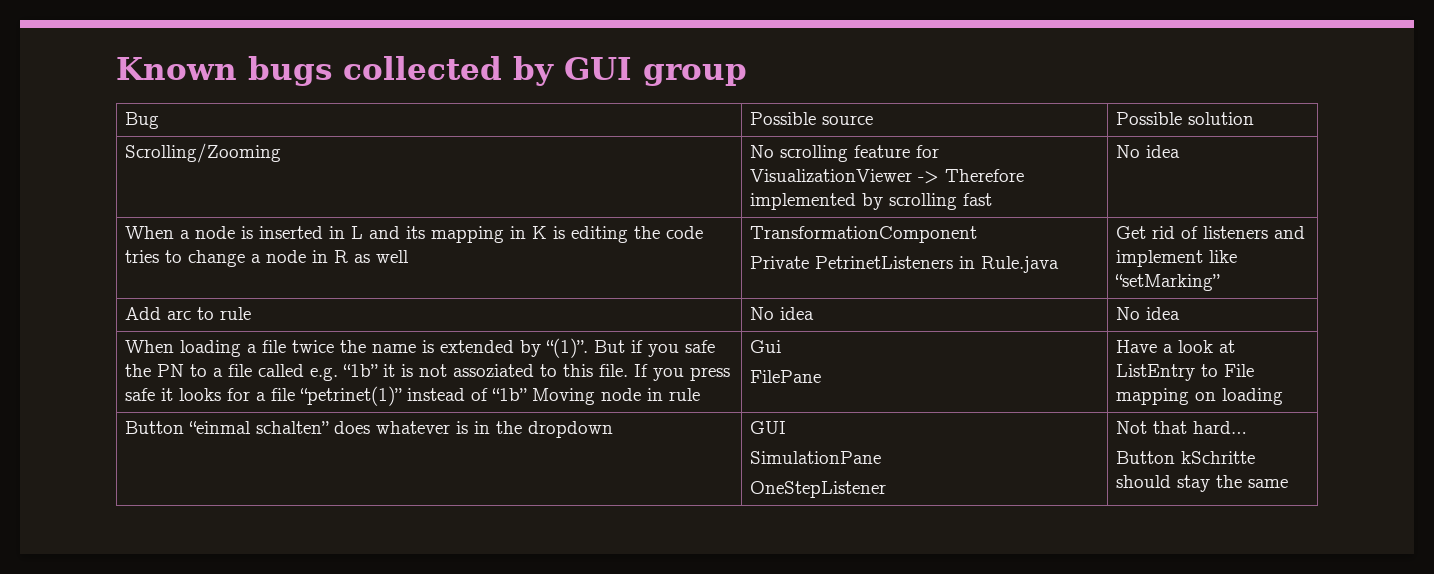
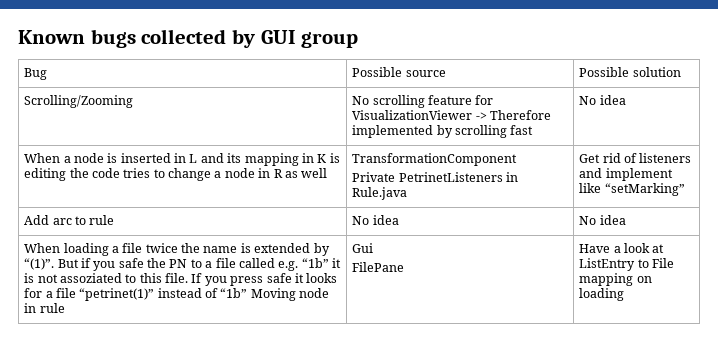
[125,421,614,438] [750,421,787,434] [750,451,882,464] [750,481,887,498] [1116,421,1248,434] [1116,451,1256,464] [1116,475,1289,492] // Button “einmal schalten” does whatever is in the dropdown | GUI // SimulationPane // OneStepListener | Not that hard… // Button kSchritte should stay the same -> (625, 294) none

